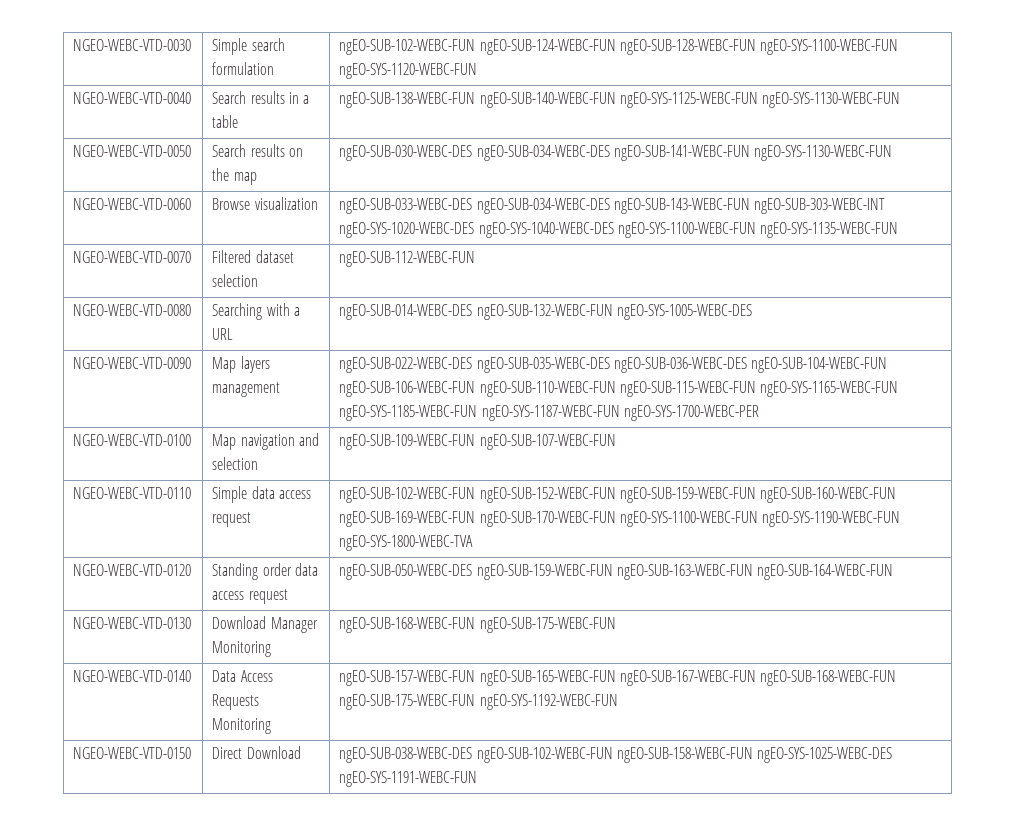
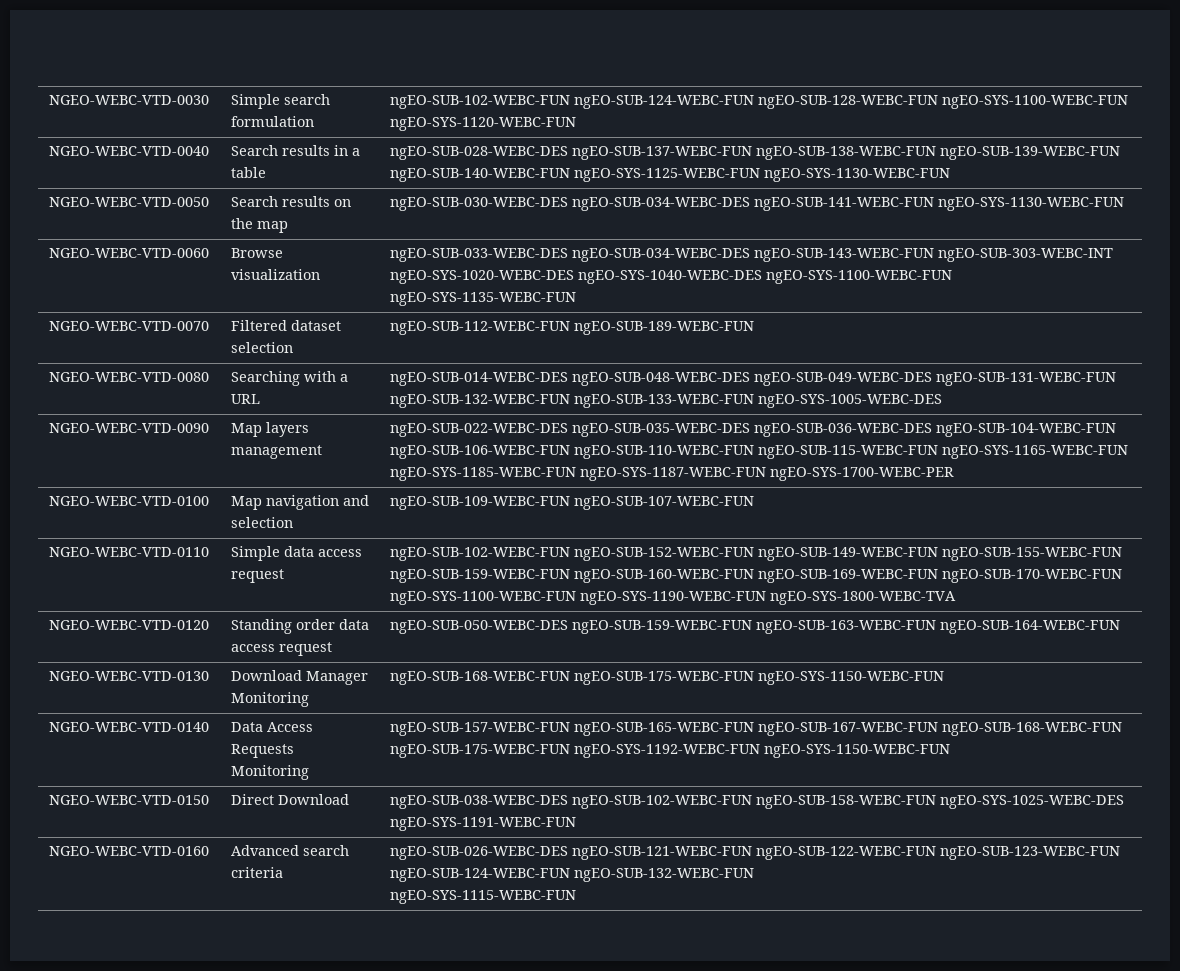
[339,92,476,108] ngEO-SUB-138-WEBC-FUN -> [389,146,1120,160] ngEO-SUB-028-WEBC-DES ngEO-SUB-137-WEBC-FUN ngEO-SUB-138-WEBC-FUN ngEO-SUB-139-WEBC-FUN
(476, 259) none -> [573,321,754,335] ngEO-SUB-189-WEBC-FUN
[476,304,613,320] ngEO-SUB-132-WEBC-FUN -> [571,372,1116,386] [389,394,754,408] ngEO-SUB-048-WEBC-DES ngEO-SUB-049-WEBC-DES ngEO-SUB-131-WEBC-FUN ngEO-SUB-132-WEBC-FUN ngEO-SUB-133-WEBC-FUN
(616, 495) none -> [757,547,1122,561] ngEO-SUB-149-WEBC-FUN ngEO-SUB-155-WEBC-FUN
(616, 625) none -> [757,671,944,685] ngEO-SYS-1150-WEBC-FUN
(618, 702) none -> [763,744,950,758] ngEO-SYS-1150-WEBC-FUN
(478, 779) none -> [48,846,209,856] [230,845,349,856] [230,867,283,878] [389,846,1120,860] [389,868,754,882] [389,890,576,904] // NGEO-WEBC-VTD-0160 | Advanced search criteria | ngEO-SUB-026-WEBC-DES ngEO-SUB-121-WEBC-FUN ngEO-SUB-122-WEBC-FUN ngEO-SUB-123-WEBC-FUN ngEO-SUB-124-WEBC-FUN ngEO-SUB-132-WEBC-FUN // ngEO-SYS-1115-WEBC-FUN

